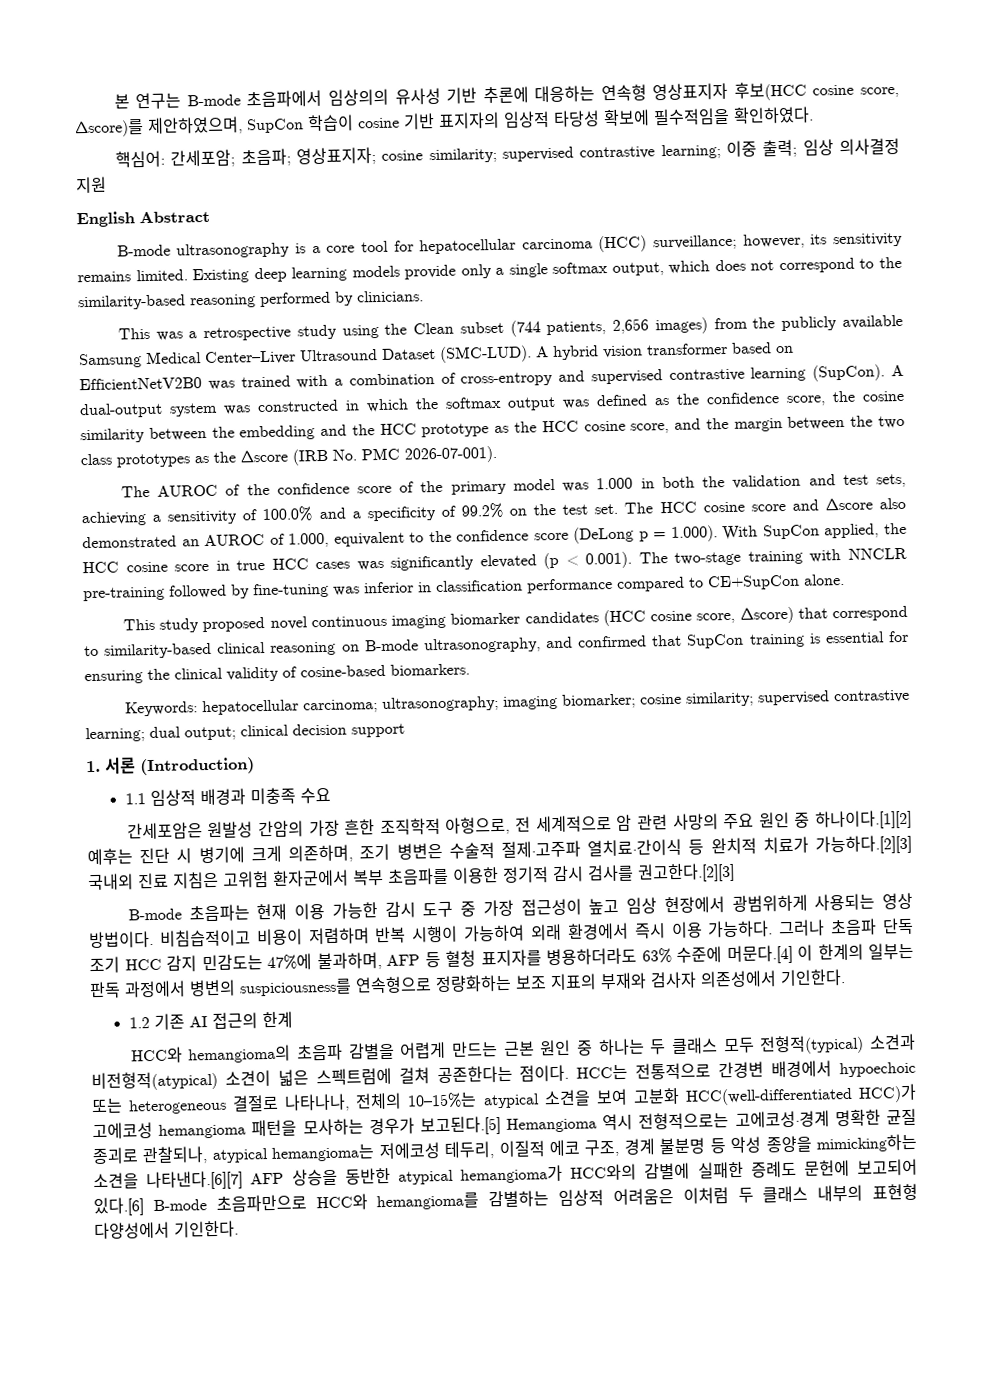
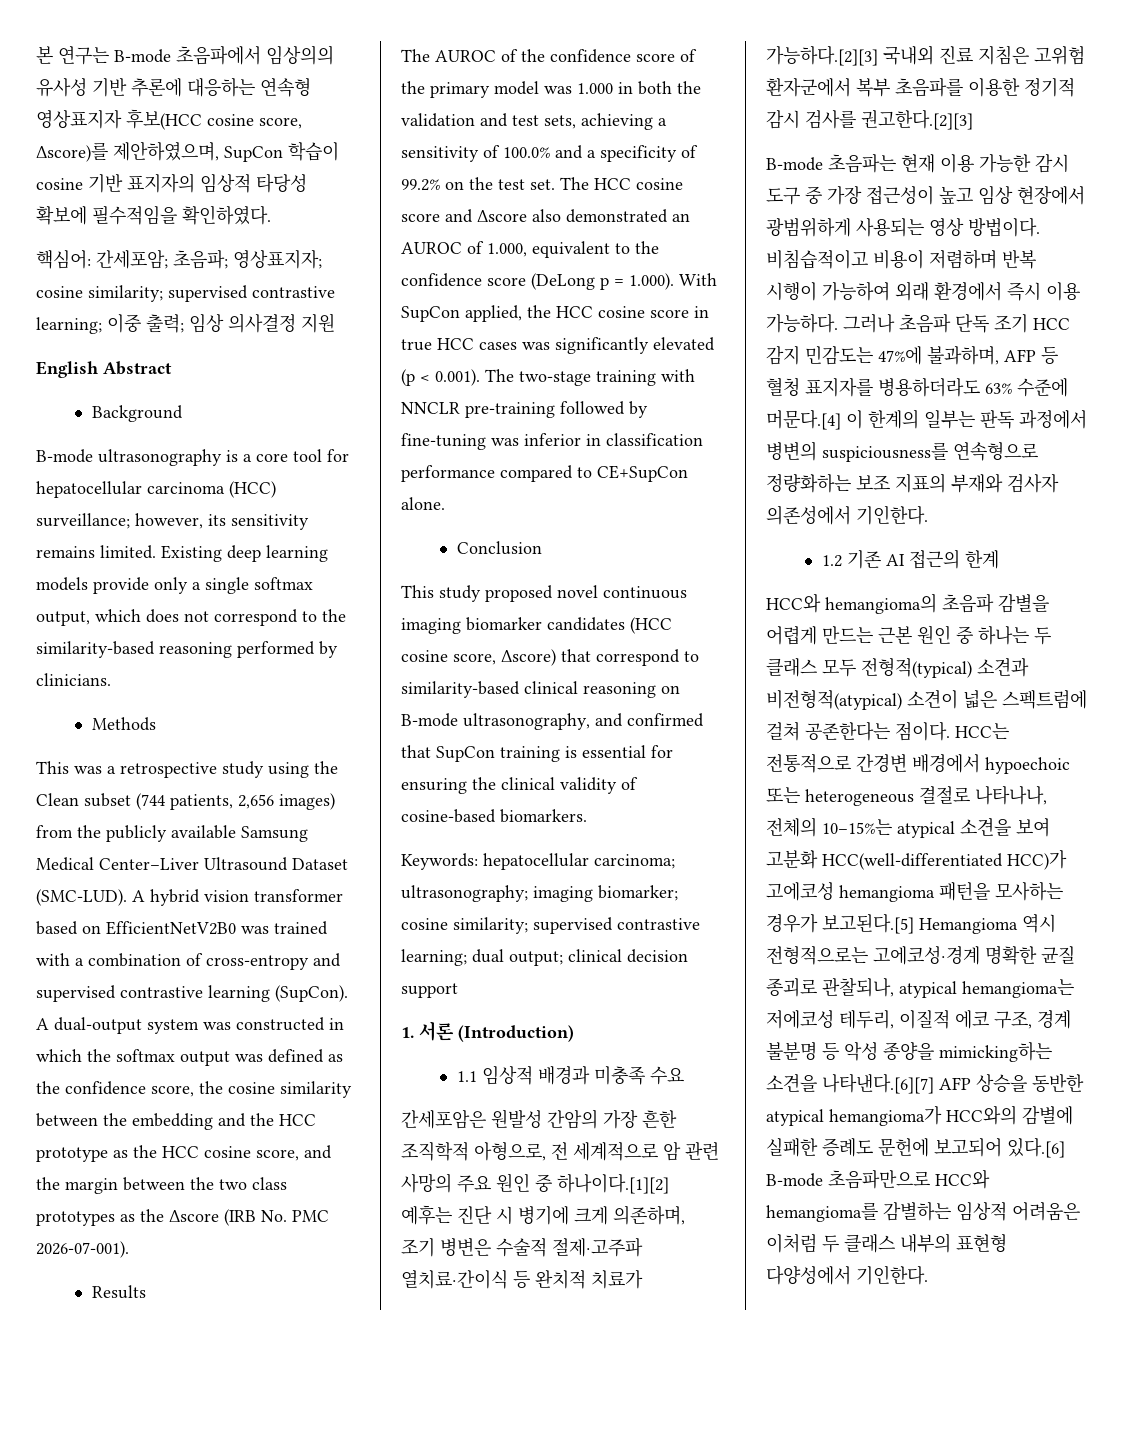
(210, 217) none -> [91,405,183,422] // Background
(424, 296) none -> [91,717,156,731] // Methods
(497, 454) none -> [91,1285,146,1299] // Results
(845, 579) none -> [456,541,542,555] // Conclusion

